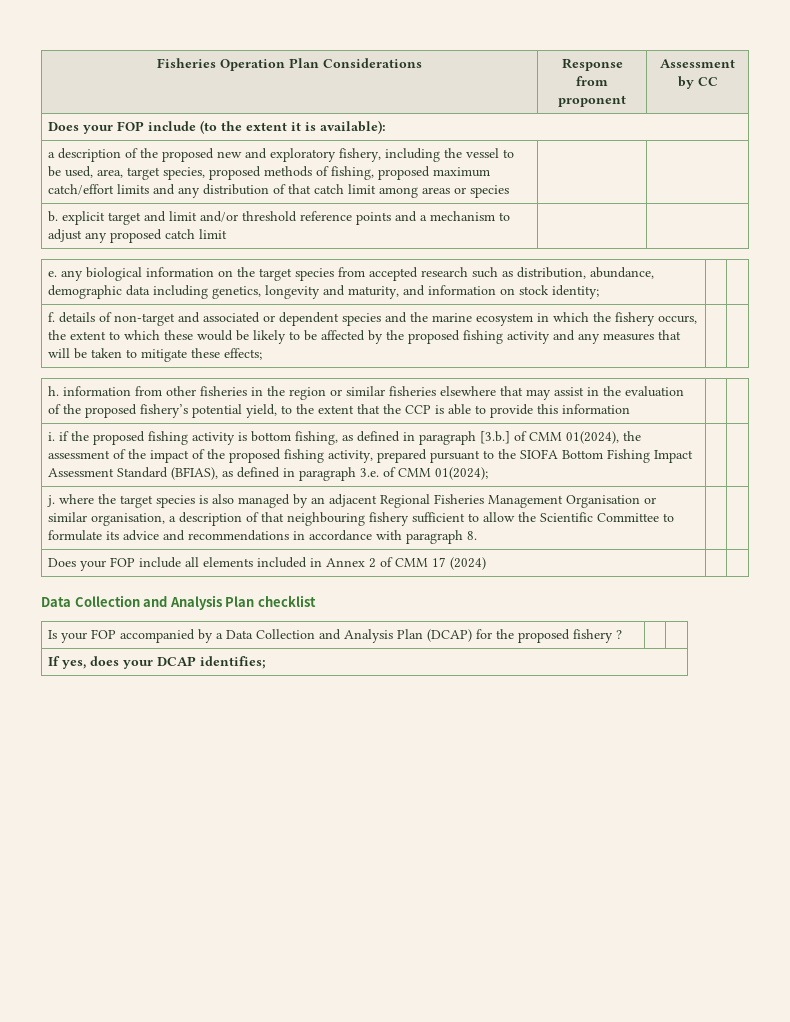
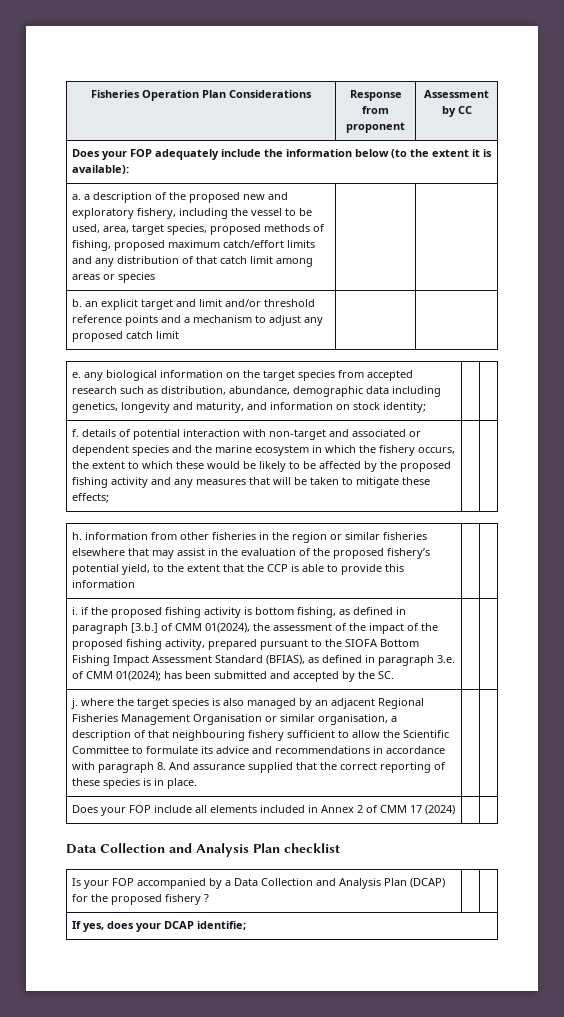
[148,121,197,131] include -> [155,149,390,160] adequately include the information below
(387, 127) none -> [72,194,82,200] a.
(59, 216) none -> [85,301,99,307] an
(113, 317) none -> [133,429,267,440] potential interaction with
(489, 473) none -> [164,671,395,682] has been submitted and accepted by the SC.
(478, 535) none -> [169,762,447,773] [72,778,198,789] And assurance supplied that the correct reporting of these species is in place.
[200,656,267,669] identifies; -> [197,921,247,930] identifie;

